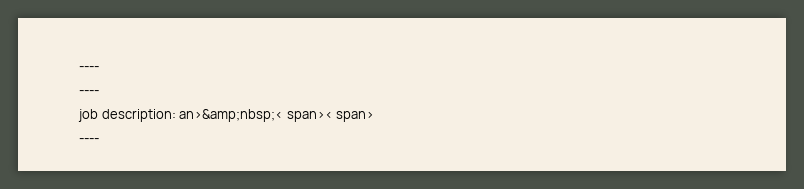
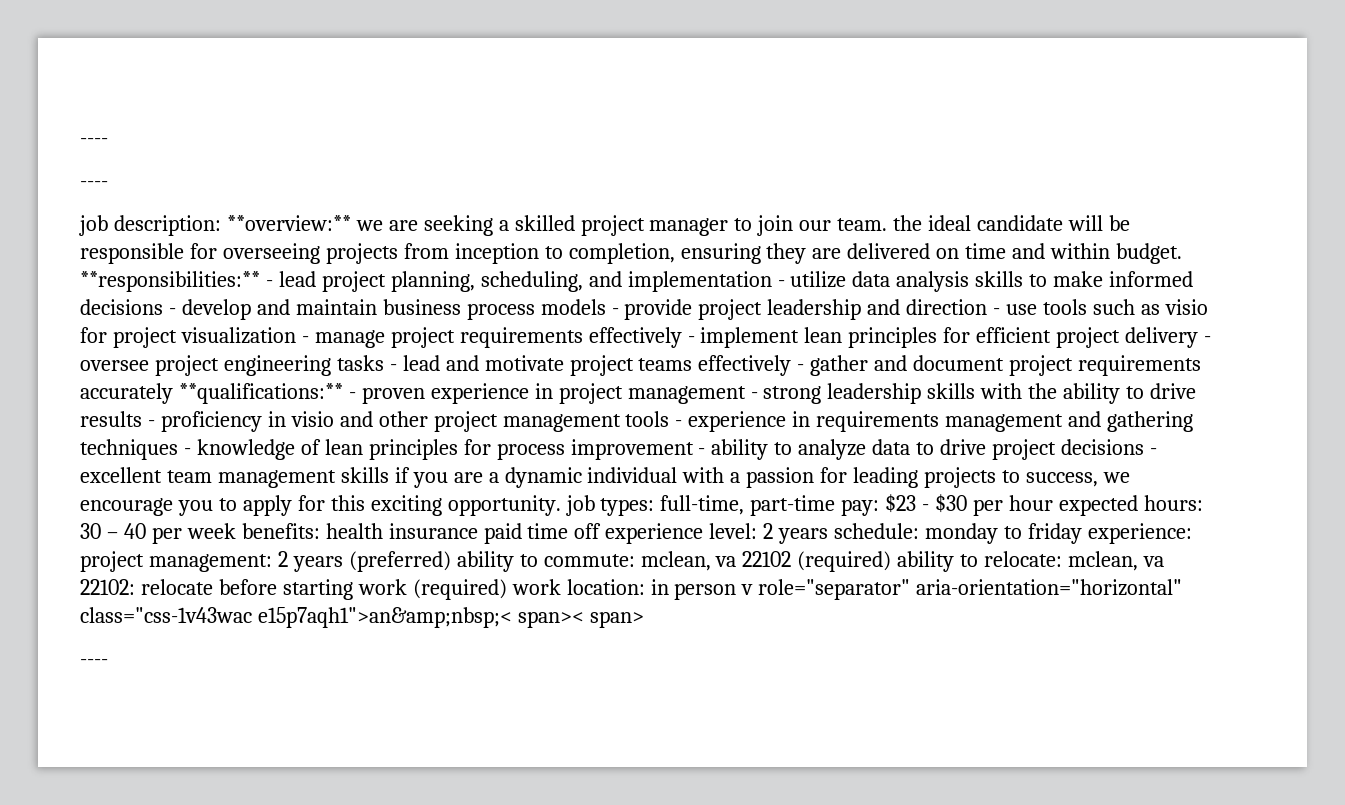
[179,109,284,122] an>&amp;nbsp;< -> [226,215,1130,236] [80,243,1183,264] [80,271,1194,292] [80,299,1208,320] [80,327,1212,348] [80,355,1202,376] [80,383,1197,404] [80,411,1194,432] [80,439,1157,460] [80,467,1130,488] [80,494,1203,516] [80,523,1192,544] [80,551,1165,572] [80,579,1183,600] [80,607,512,628] **overview:** we are seeking a skilled project manager to join our team. the ideal candidate will be responsible for overseeing projects from inception to completion, ensuring they are delivered on time and within budget. **responsibilities:** - lead project planning, scheduling, and implementation - utilize data analysis skills to make informed decisions - develop and maintain business process models - provide project leadership and direction - use tools such as visio for project visualization - manage project requirements effectively - implement lean principles for efficient project delivery - oversee project engineering tasks - lead and motivate project teams effectively - gather and document project requirements accurately **qualifications:** - proven experience in project management - strong leadership skills with the ability to drive results - proficiency in visio and other project management tools - experience in requirements management and gathering techniques - knowledge of lean principles for process improvement - ability to analyze data to drive project decisions - excellent team management skills if you are a dynamic individual with a passion for leading projects to success, we encourage you to apply for this exciting opportunity. job types: full-time, part-time pay: $23 - $30 per hour expected hours: 30 – 40 per week benefits: health insurance paid time off experience level: 2 years schedule: monday to friday experience: project management: 2 years (preferred) ability to commute: mclean, va 22102 (required) ability to relocate: mclean, va 22102: relocate before starting work (required) work location: in person v role="separator" aria-orientation="horizontal" class="css-1v43wac e15p7aqh1">an&amp;nbsp;<

